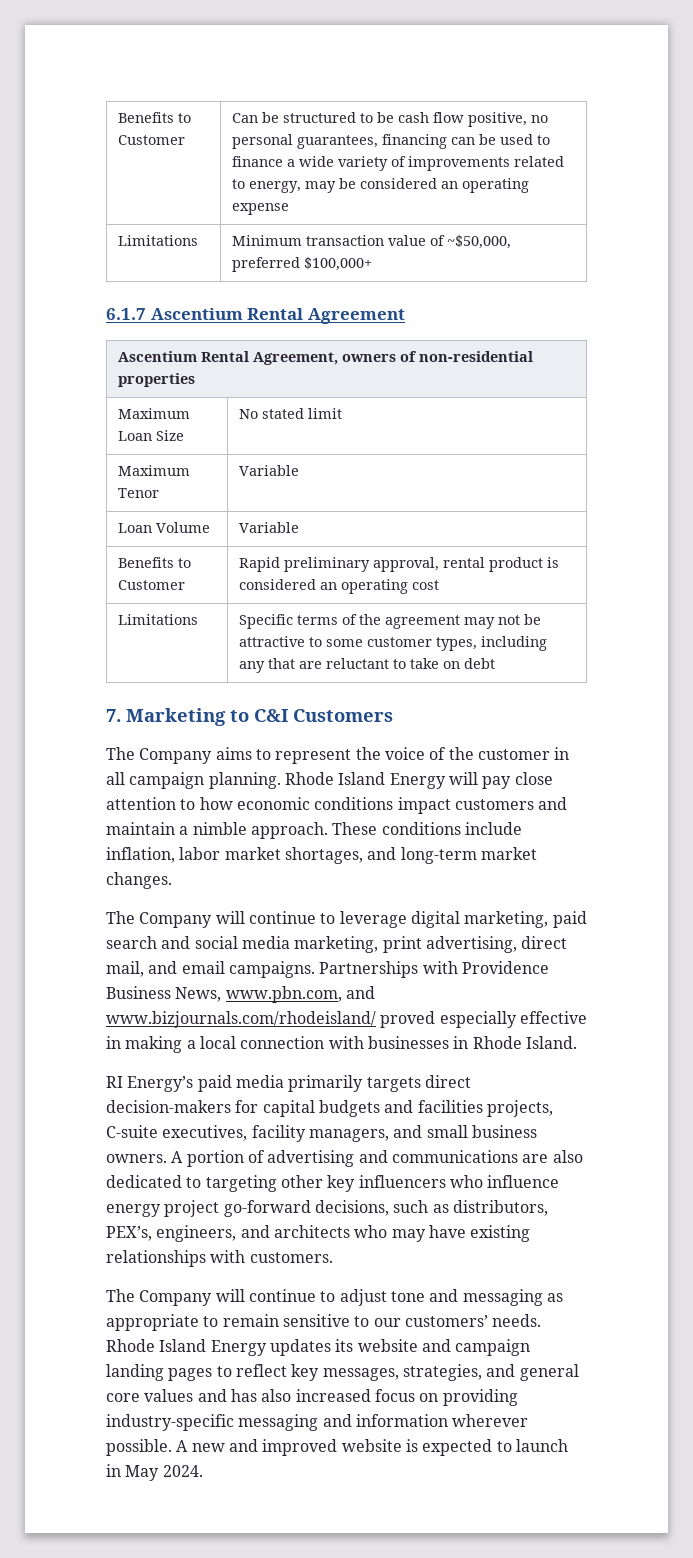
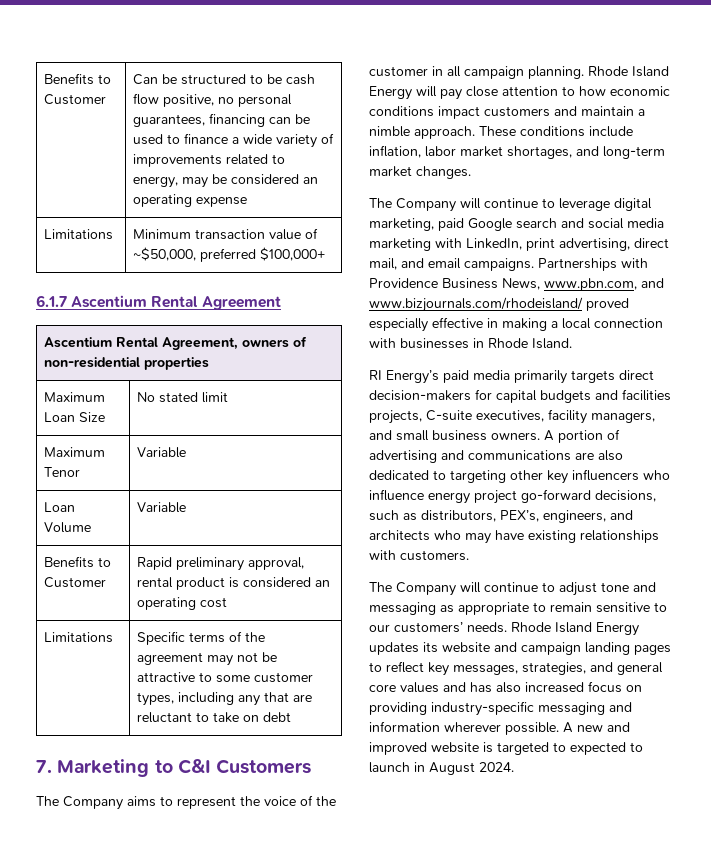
(587, 919) none -> [468,218,512,231] Google
[294,936,379,953] marketing, -> [369,238,522,251] marketing with LinkedIn,
(418, 1445) none -> [497,742,566,755] targeted to
[125,1465,160,1481] May -> [429,762,475,775] August

